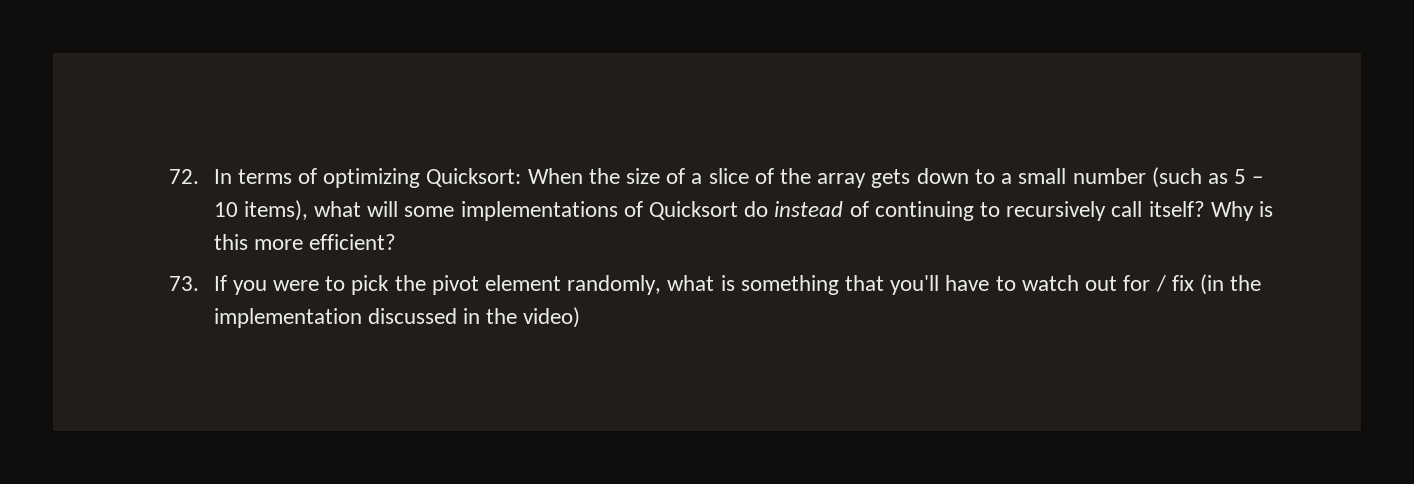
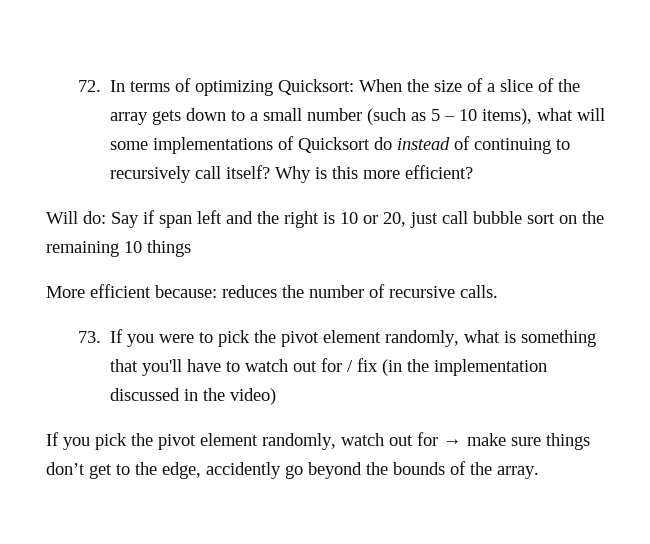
(396, 242) none -> [46,210,604,228] [46,240,191,257] [46,284,498,298] // Will do: Say if span left and the right is 10 or 20, just call bubble sort on the remaining 10 things // More efficient because: reduces the number of recursive calls.
(581, 317) none -> [46,432,590,450] [46,461,539,479] // If you pick the pivot element randomly, watch out for → make sure things don’t get to the edge, accidently go beyond the bounds of the array.

